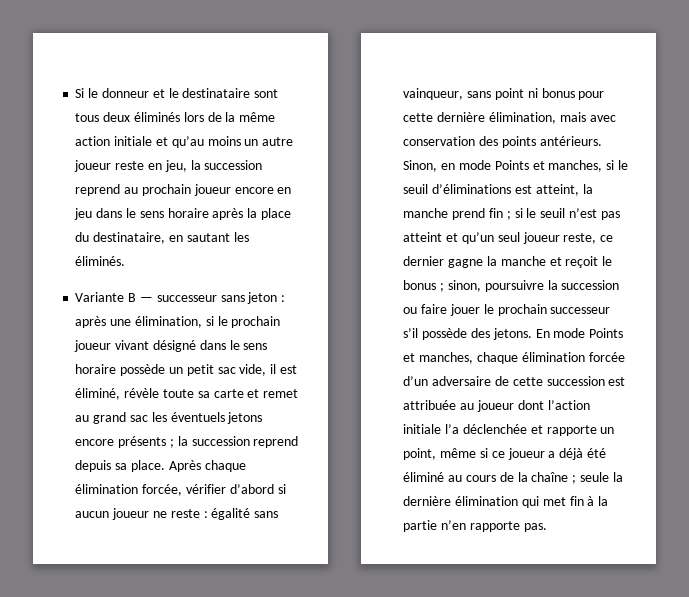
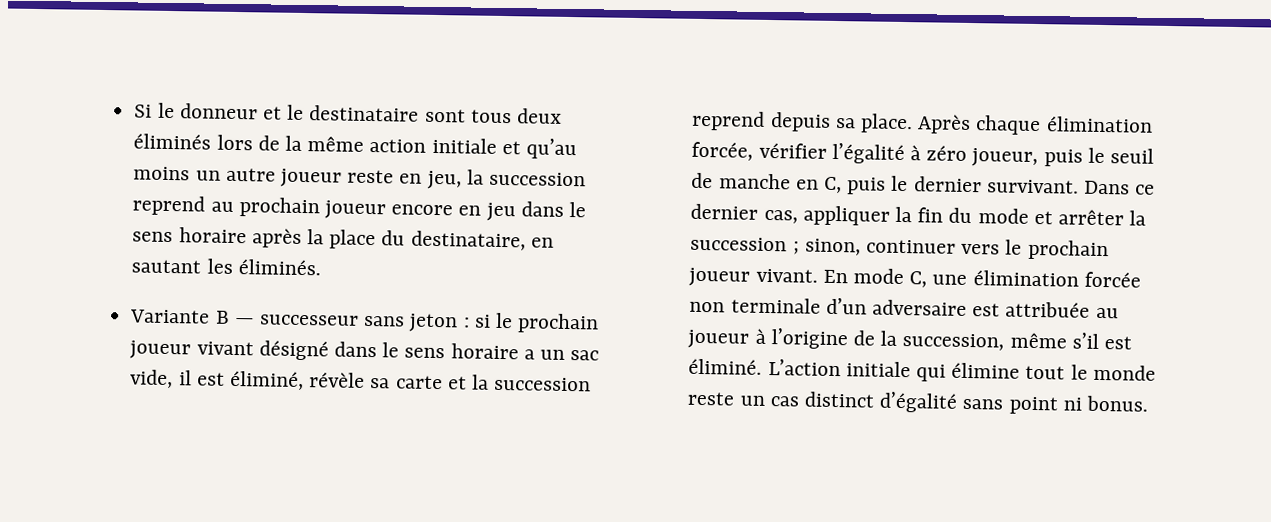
[75,316,202,328] après une élimination, -> (470, 322) none
[120,364,214,376] possède un petit -> [523,349,565,360] a un
[162,389,194,398] toute -> (366, 380) none
[263,389,299,398] [75,412,263,424] [75,436,174,448] remet au grand sac les éventuels jetons encore présents ; -> (467, 383) none
[229,484,286,494] [75,508,279,520] [403,88,605,100] [403,112,616,124] [403,136,602,148] [403,160,628,172] [403,184,593,196] [403,208,620,220] [403,232,614,244] [403,256,613,268] [403,280,620,292] [403,304,611,316] [403,328,624,340] [403,352,625,364] [403,376,626,386] [403,400,590,412] [403,424,615,436] [403,448,606,460] [403,472,623,484] [403,496,609,508] [403,520,547,532] d’abord si aucun joueur ne reste : égalité sans vainqueur, sans point ni bonus pour cette dernière élimination, mais avec conservation des points antérieurs. Sinon, en mode Points et manches, si le seuil d’éliminations est atteint, la manche prend fin ; si le seuil n’est pas atteint et qu’un seul joueur reste, ce dernier gagne la manche et reçoit le bonus ; sinon, poursuivre la succession ou faire jouer le prochain successeur s’il possède des jetons. En mode Points et manches, chaque élimination forcée d’un adversaire de cette succession est attribuée au joueur dont l’action initiale l’a déclenchée et rapporte un point, même si ce joueur a déjà été éliminé au cours de la chaîne ; seule la dernière élimination qui met fin à la partie n’en rapporte pas. -> [831,142,1154,168] [691,172,1156,195] [690,203,1147,226] [690,236,1109,261] [688,267,1141,288] [689,297,1119,319] [687,328,1132,351] [688,358,1156,382] [687,391,1149,415] l’égalité à zéro joueur, puis le seuil de manche en C, puis le dernier survivant. Dans ce dernier cas, appliquer la fin du mode et arrêter la succession ; sinon, continuer vers le prochain joueur vivant. En mode C, une élimination forcée non terminale d’un adversaire est attribuée au joueur à l’origine de la succession, même s’il est éliminé. L’action initiale qui élimine tout le monde reste un cas distinct d’égalité sans point ni bonus.

